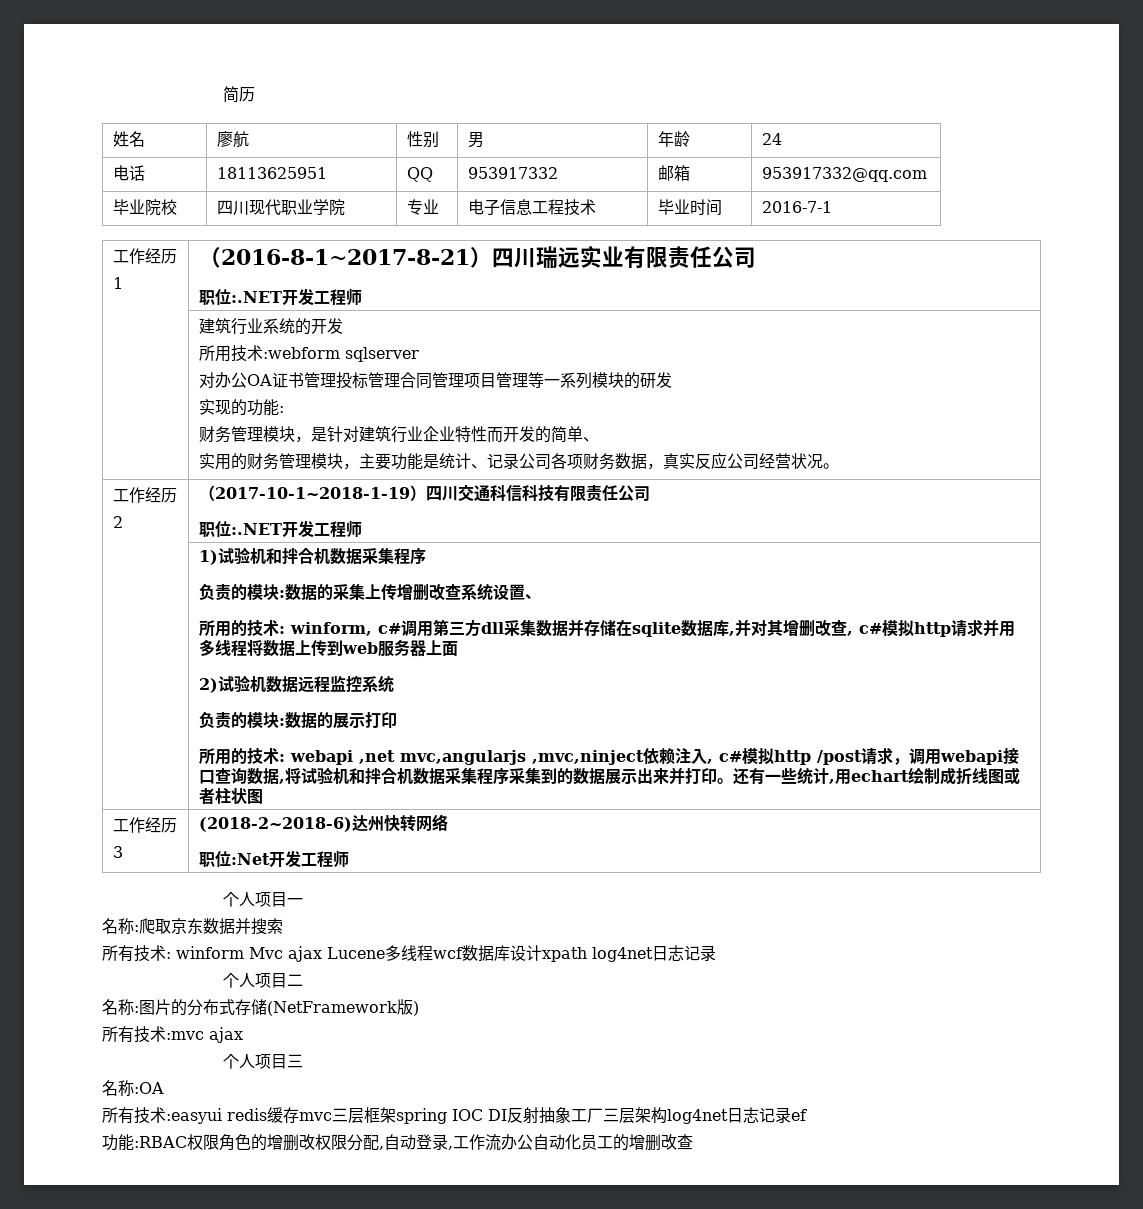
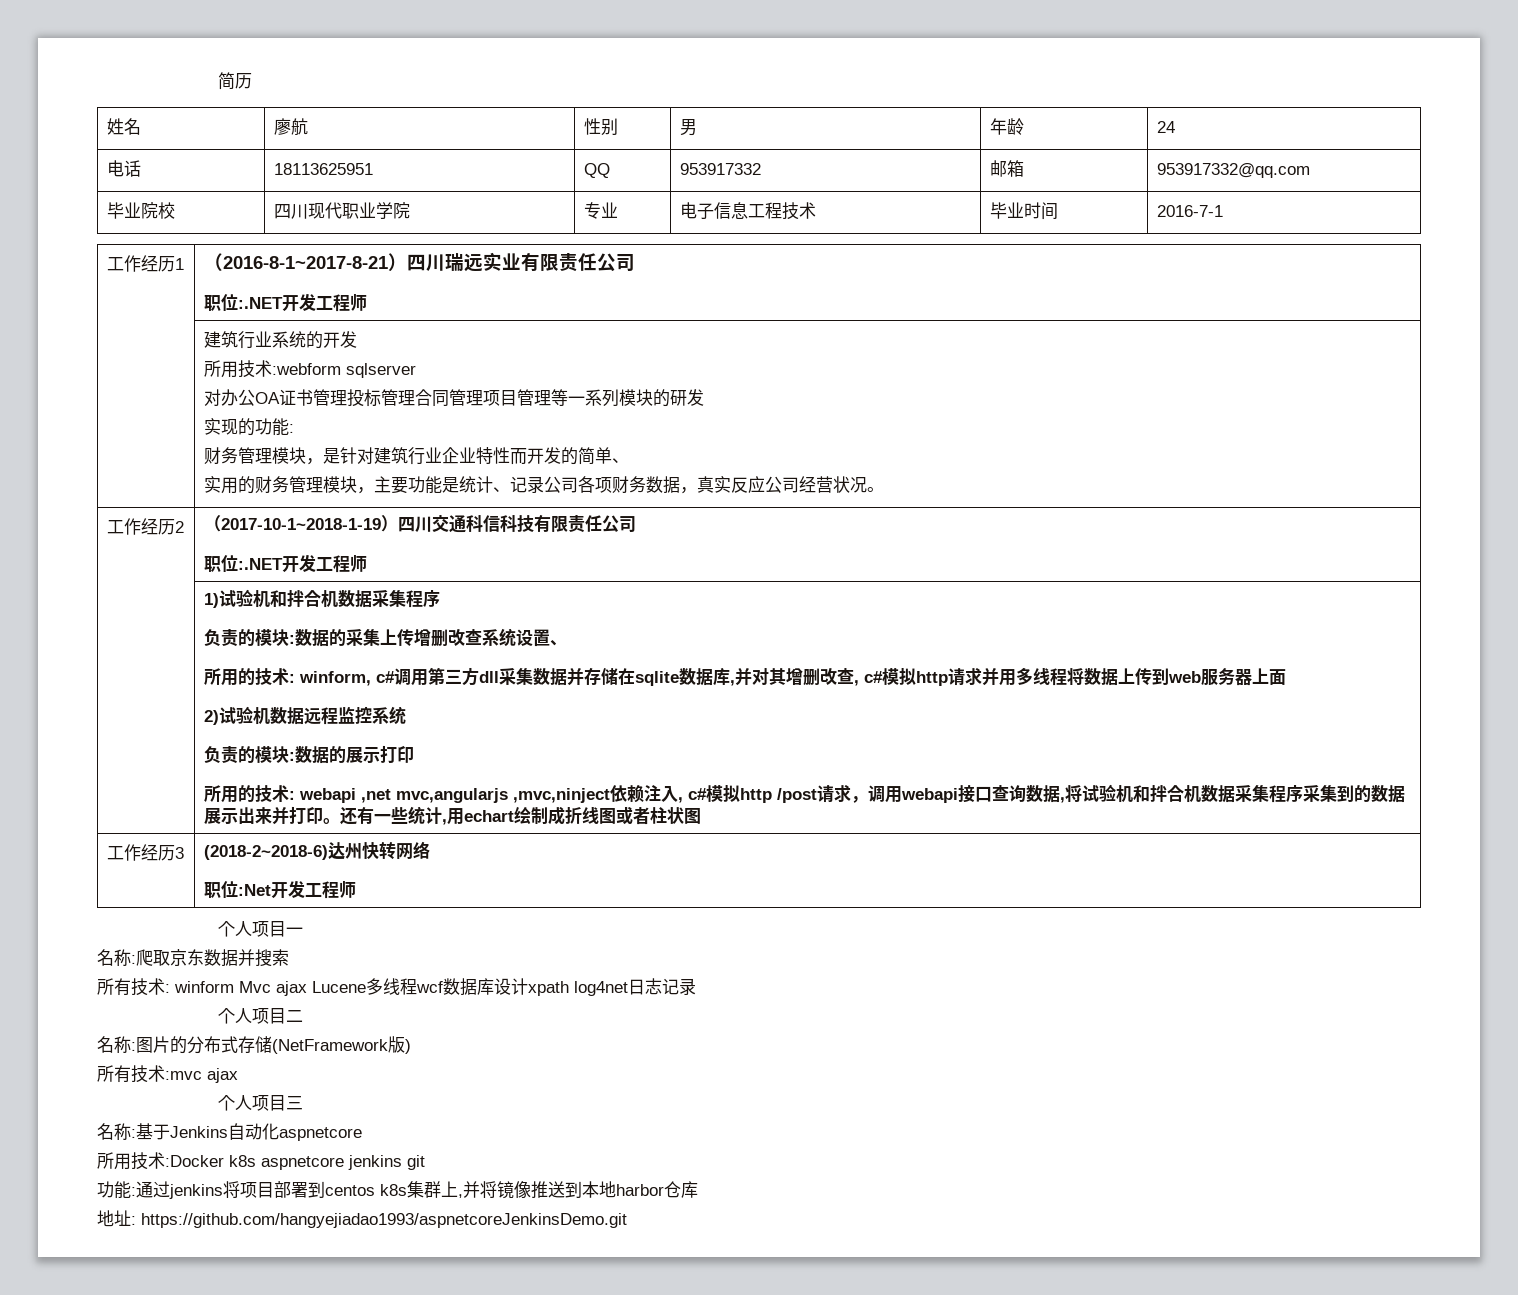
[134,1082,164,1094] [102,1107,807,1124] [102,1134,693,1151] :OA // 所有技术:easyui redis缓存mvc三层框架spring IOC DI反射抽象工厂三层架构log4net日志记录ef // 功能:RBAC权限角色的增删改权限分配,自动登录,工作流办公自动化员工的增删改查 -> [131,1123,362,1141] [97,1152,425,1170] [97,1181,698,1199] [97,1210,627,1228] :基于Jenkins自动化aspnetcore // 所用技术:Docker k8s aspnetcore jenkins git // 功能:通过jenkins将项目部署到centos k8s集群上,并将镜像推送到本地harbor仓库 // 地址: https://github.com/hangyejiadao1993/aspnetcoreJenkinsDemo.git

